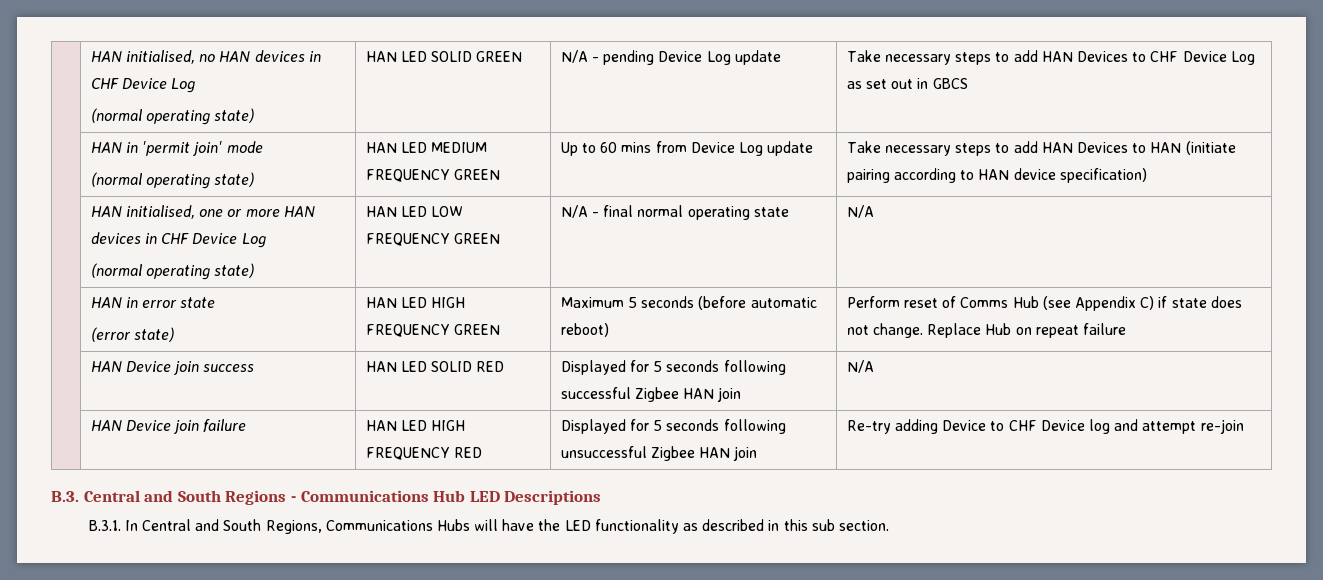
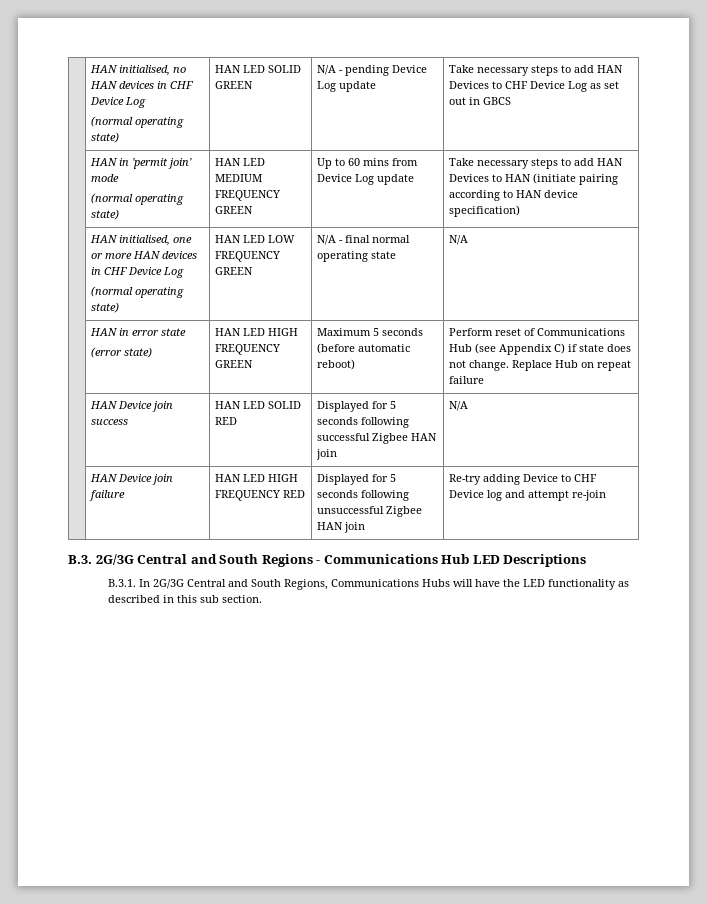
[960,297,1009,308] Comms -> [536,328,625,336] Communications
(79, 496) none -> [95,554,134,565] 2G/3G
(138, 525) none -> [152,579,184,589] 2G/3G

